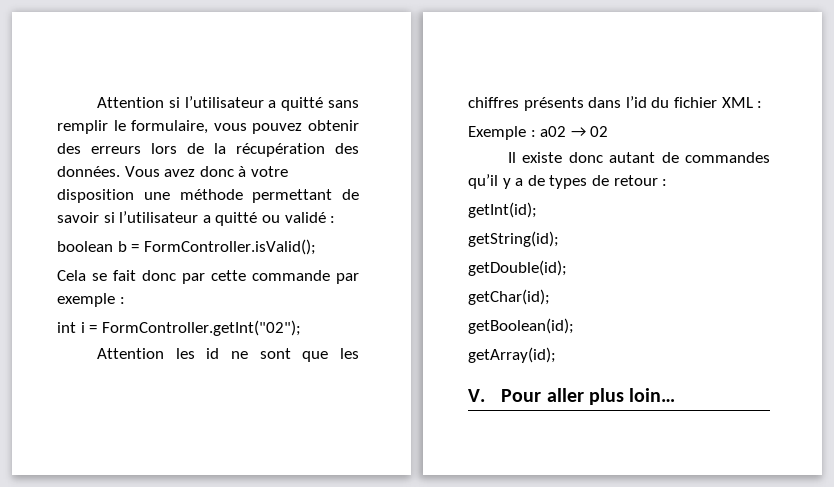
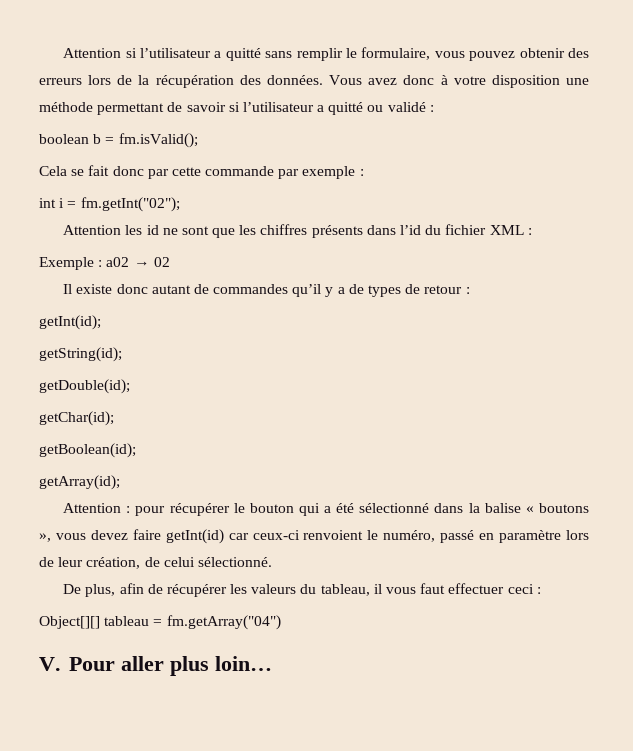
[143,239,316,255] FormController.isValid(); -> [118,133,198,148] fm.isValid();
[101,320,301,336] FormController.getInt("02"); -> [80,197,180,212] fm.getInt("02");
(556, 355) none -> [63,503,590,516] [39,529,589,544] [39,557,272,569] [63,583,541,597] [39,615,281,630] // Attention : pour récupérer le bouton qui a été sélectionné dans la balise « boutons », vous devez faire getInt(id) car ceux-ci renvoient le numéro, passé en paramètre lors de leur création, de celui sélectionné. // De plus, afin de récupérer les valeurs du tableau, il vous faut effectuer ceci : // Object[][] tableau = fm.getArray("04")

